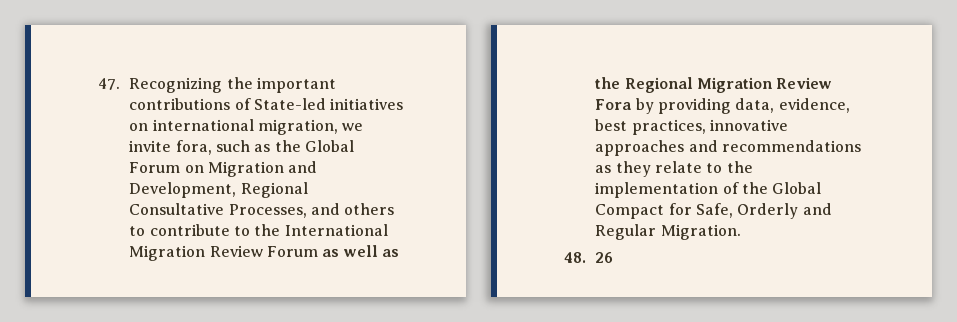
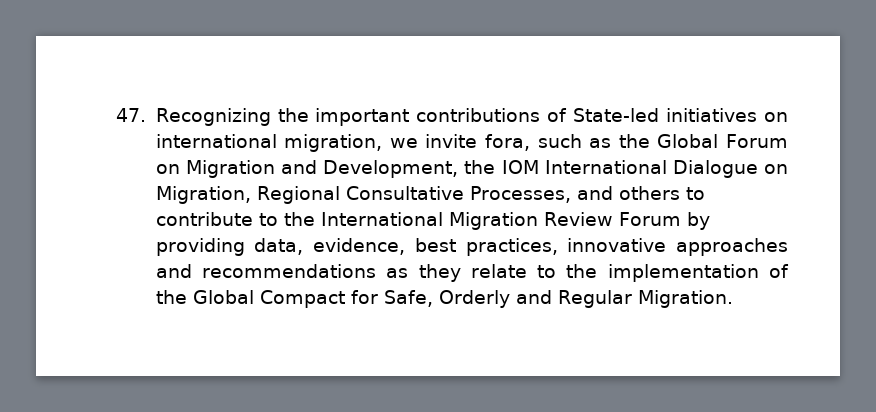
(237, 190) none -> [464,160,788,178] [155,186,251,204] the IOM International Dialogue on Migration,
[322,245,399,257] [595,77,833,93] [595,99,633,110] as well as the Regional Migration Review Fora -> (681, 219) none
[564,252,614,263] // 48. 26 -> (733, 299) none

